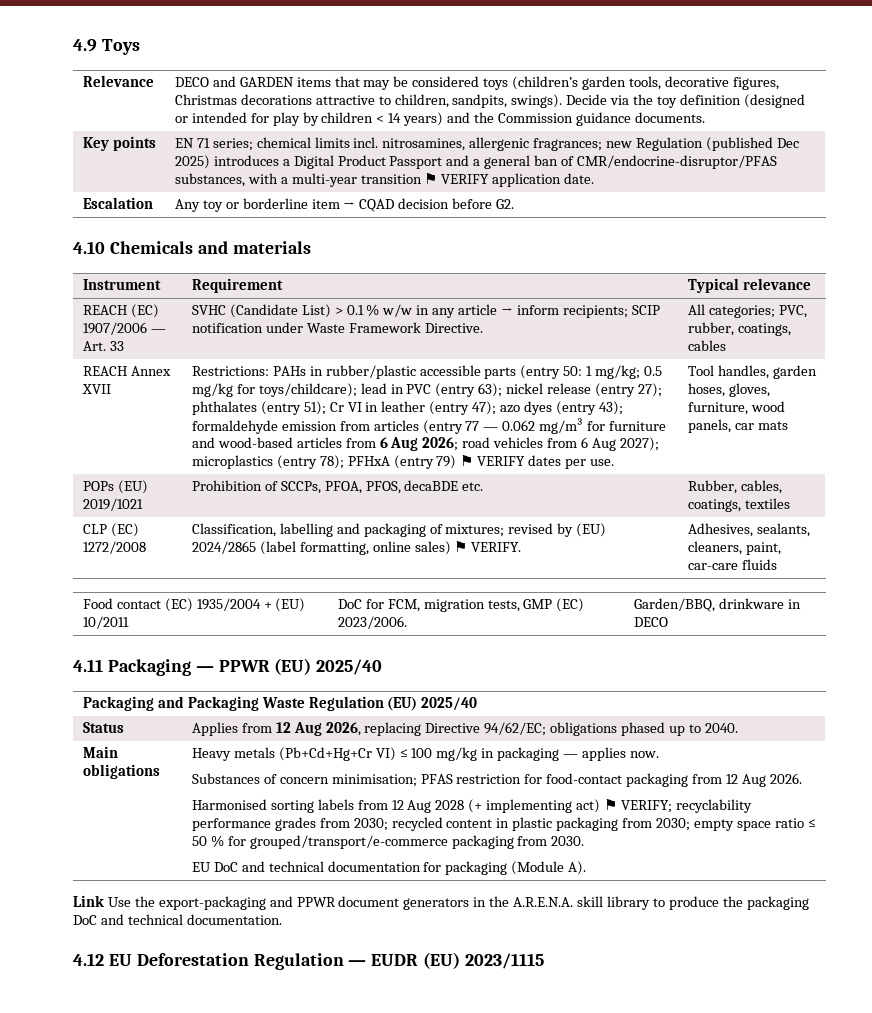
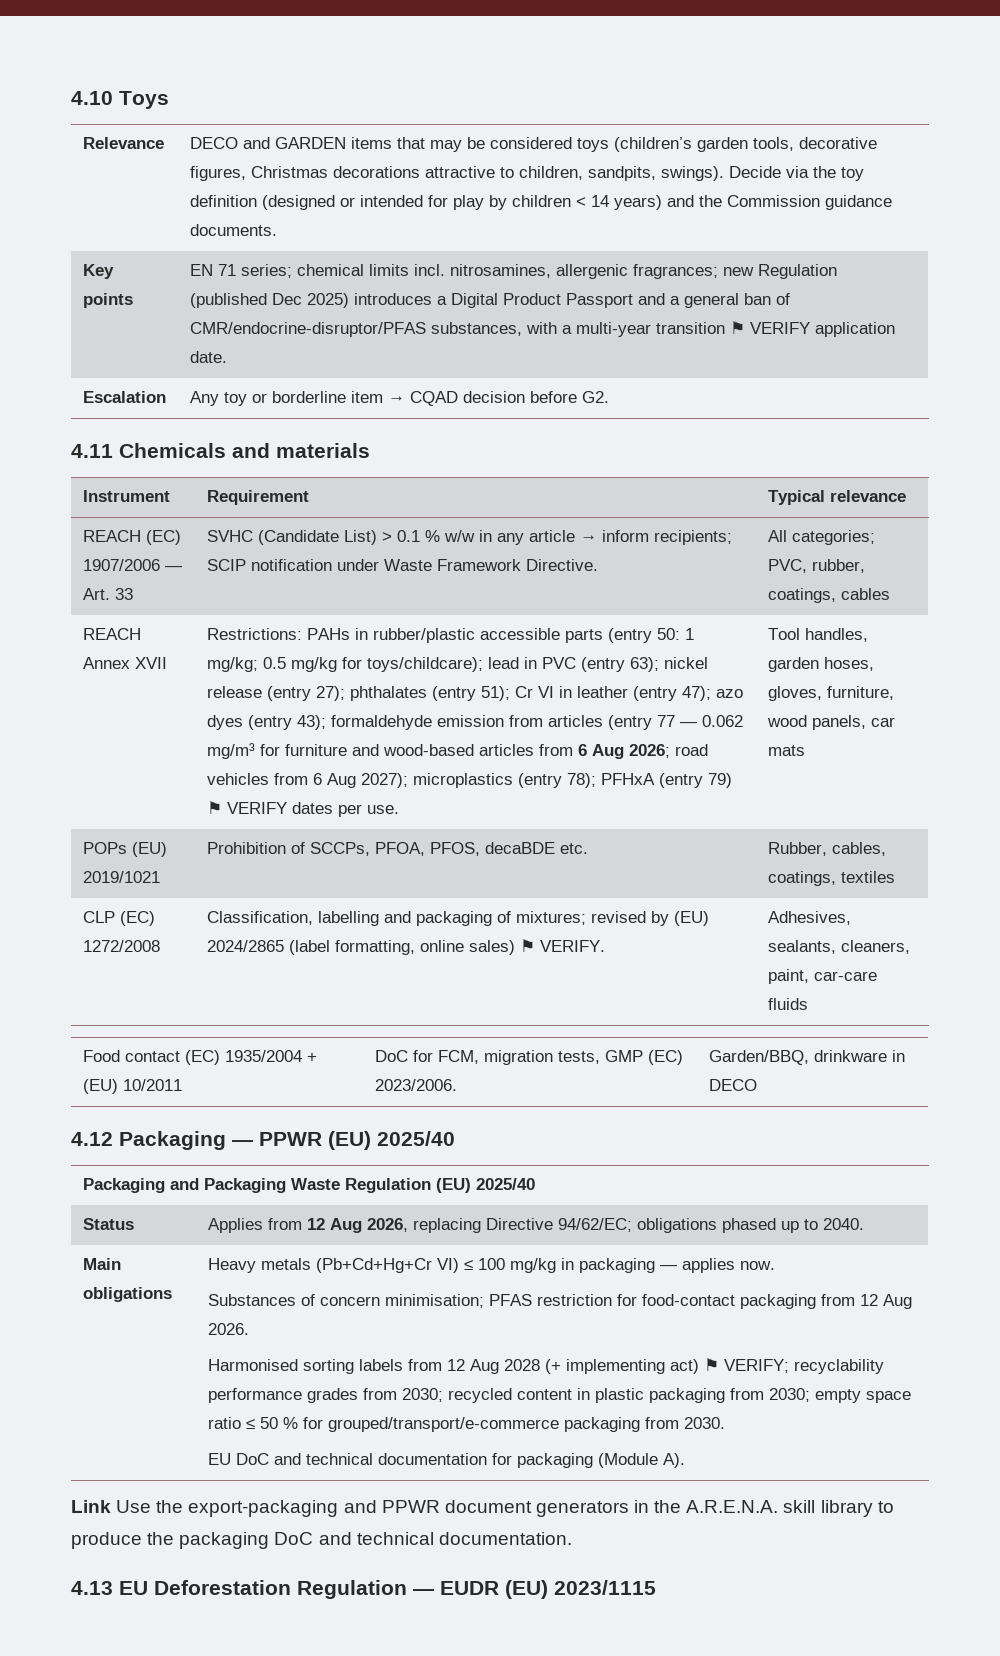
[73,39,97,52] 4.9 -> [71,91,113,105] 4.10
[73,241,105,254] 4.10 -> [71,444,113,458] 4.11
[73,659,103,672] 4.11 -> [71,1132,113,1146] 4.12
[73,953,104,966] 4.12 -> [71,1581,113,1595] 4.13

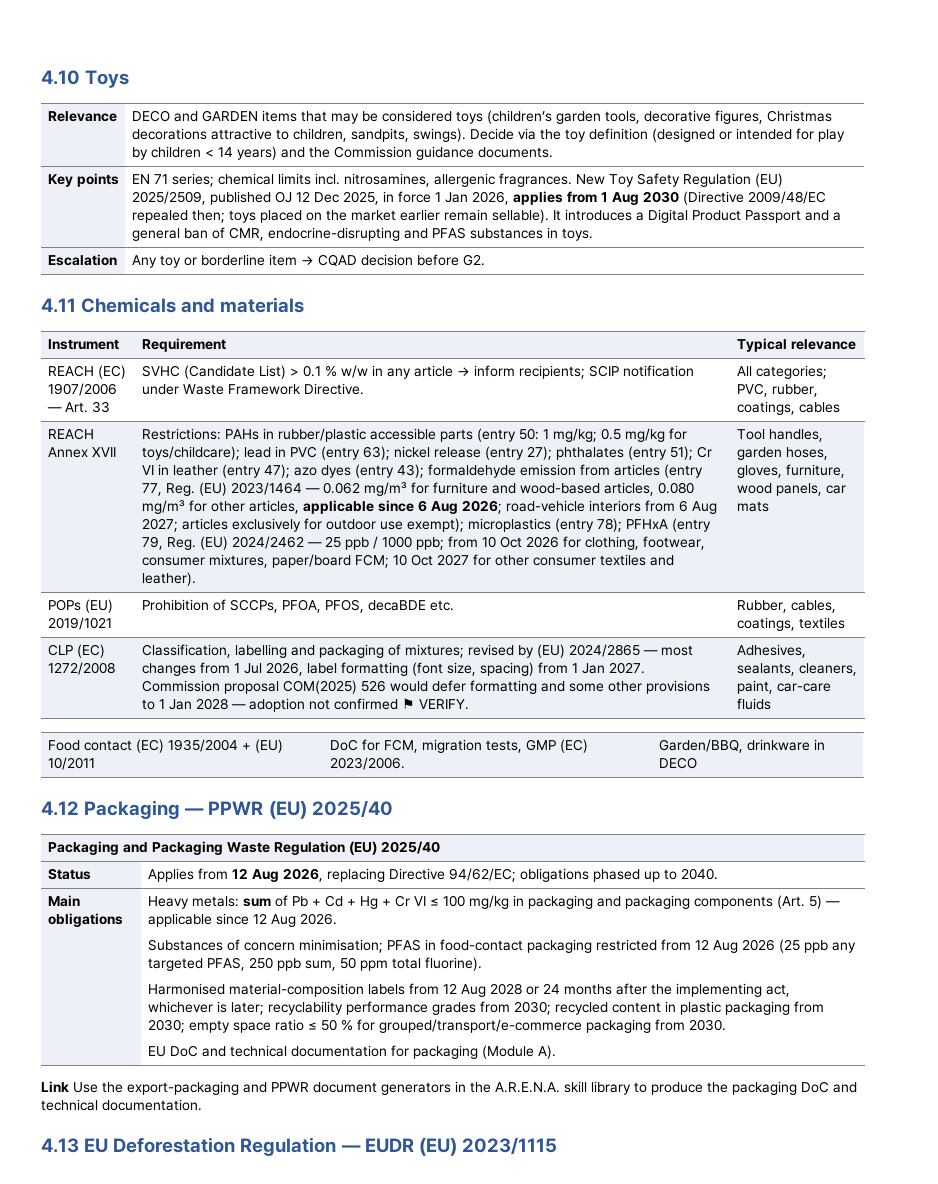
[632,264,837,279] [189,293,349,308] fragrances; new Regulation (published Dec 2025) -> [498,173,783,187] [131,191,826,205] [131,209,561,223] fragrances. New Toy Safety Regulation (EU) 2025/2509, published OJ 12 Dec 2025, in force 1 Jan 2026, applies from 1 Aug 2030 (Directive 2009/48/EC repealed then; toys placed on the market earlier remain sellable). It
[189,321,895,337] [189,351,227,363] CMR/endocrine-disruptor/PFAS substances, with a multi-year transition ⚑ VERIFY application date. -> [228,227,593,241] CMR, endocrine-disrupting and PFAS substances in toys.
[656,715,675,727] 77 -> [141,482,302,496] 77, Reg. (EU) 2023/1464
[478,744,708,759] [206,773,408,788] articles from 6 Aug 2026; road vehicles from 6 Aug 2027); -> [603,482,694,496] [141,500,717,514] [141,518,464,532] articles, 0.080 mg/m³ for other articles, applicable since 6 Aug 2026; road-vehicle interiors from 6 Aug 2027; articles exclusively for outdoor use exempt);
[707,773,732,788] [206,801,399,817] 79) ⚑ VERIFY dates per use. -> [141,536,705,550] [141,554,674,568] [141,572,196,586] 79, Reg. (EU) 2024/2462 — 25 ppb / 1000 ppb; from 10 Oct 2026 for clothing, footwear, consumer mixtures, paper/board FCM; 10 Oct 2027 for other consumer textiles and leather).
[288,940,515,955] (label formatting, online sales) -> [642,645,693,656] [141,662,645,676] [141,680,710,694] [141,698,398,712] — most changes from 1 Jul 2026, label formatting (font size, spacing) from 1 Jan 2027. Commission proposal COM(2025) 526 would defer formatting and some other provisions to 1 Jan 2028 — adoption not confirmed
[260,1258,459,1273] metals (Pb+Cd+Hg+Cr VI) -> [191,895,426,909] metals: sum of Pb + Cd + Hg + Cr VI
[659,1258,775,1273] — applies now. -> [596,895,840,909] [147,913,337,927] and packaging components (Art. 5) — applicable since 12 Aug 2026.
[536,1294,637,1306] restriction for -> [424,939,436,950] in
[820,1294,912,1309] [207,1323,249,1335] from 12 Aug 2026. -> [595,939,856,953] [147,957,482,971] restricted from 12 Aug 2026 (25 ppb any targeted PFAS, 250 ppb sum, 50 ppm total fluorine).
[302,1359,354,1374] sorting -> [228,983,364,997] material-composition
[544,1358,789,1374] (+ implementing act) ⚑ VERIFY; -> [525,983,790,997] [147,1001,264,1015] or 24 months after the implementing act, whichever is later;

